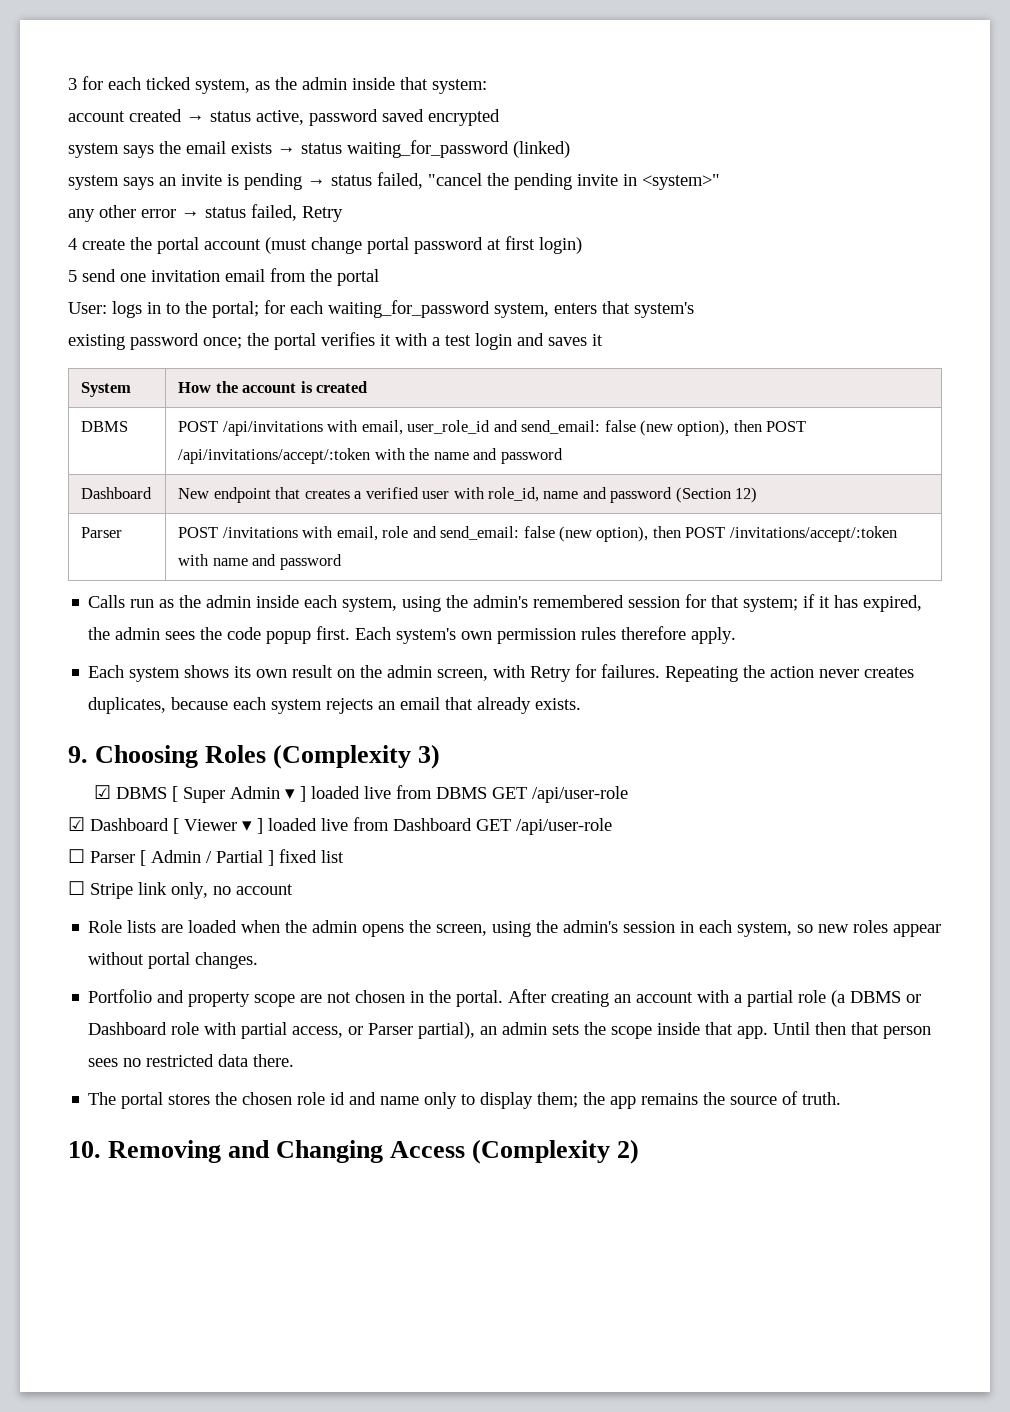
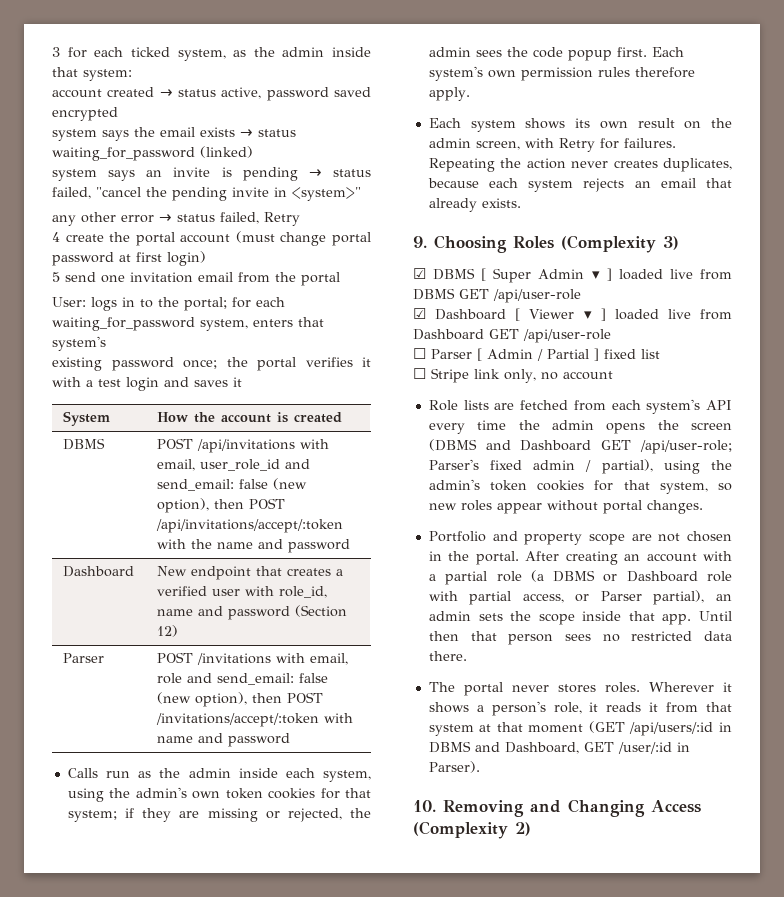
[533,595,681,608] remembered session -> [192,788,316,799] own token cookies
[819,595,923,612] it has expired, -> [142,808,342,822] they are missing or rejected,
[188,920,733,937] loaded when the admin opens the screen, using the admin's session in each -> [520,399,732,414] [428,420,732,434] [428,439,732,454] [428,459,732,474] [428,479,650,491] fetched from each system's API every time the admin opens the screen (DBMS and Dashboard GET /api/user-role; Parser's fixed admin / partial), using the admin's token cookies for that
[168,1091,842,1109] stores the chosen role id and name only to display them; the app remains the source of truth. -> [511,682,732,693] [428,701,732,716] [428,721,732,736] [428,741,690,754] [428,761,480,773] never stores roles. Wherever it shows a person's role, it reads it from that system at that moment (GET /api/users/:id in DBMS and Dashboard, GET /user/:id in Parser).

